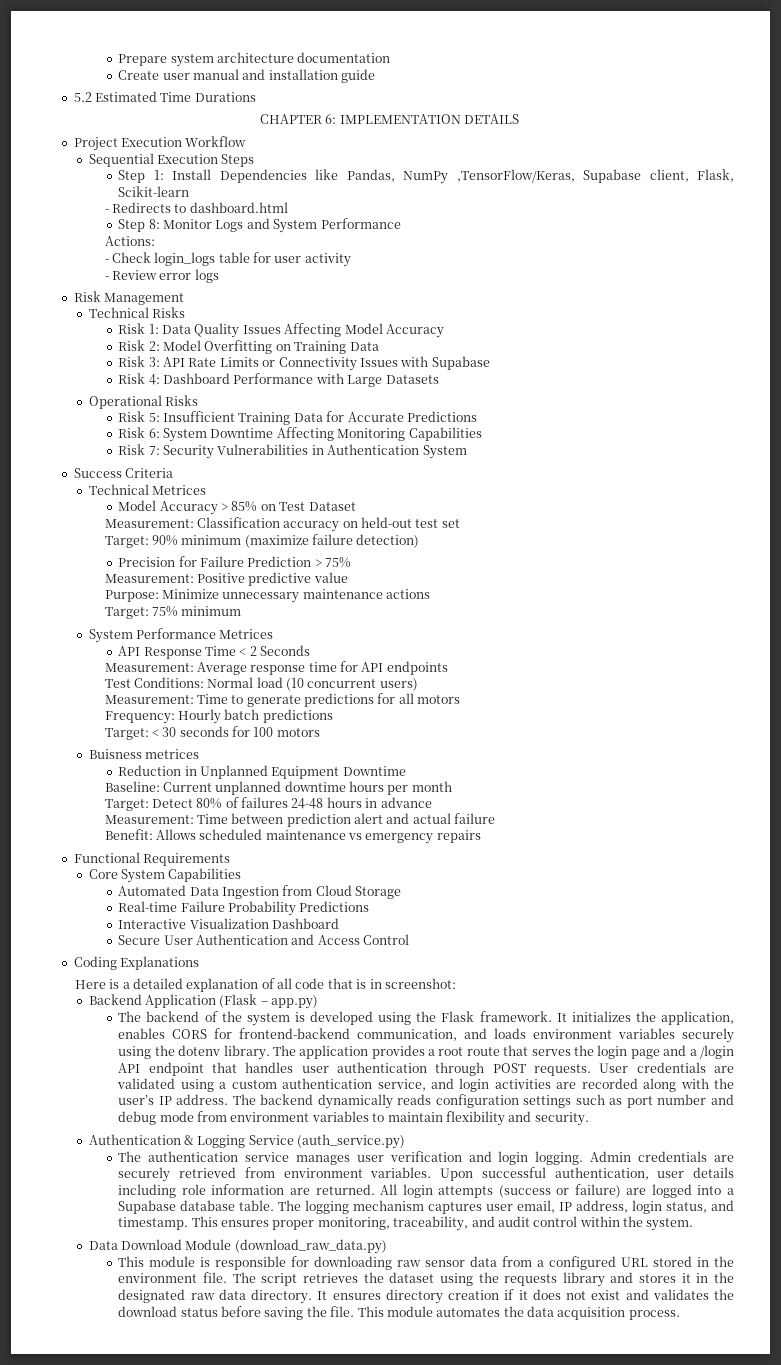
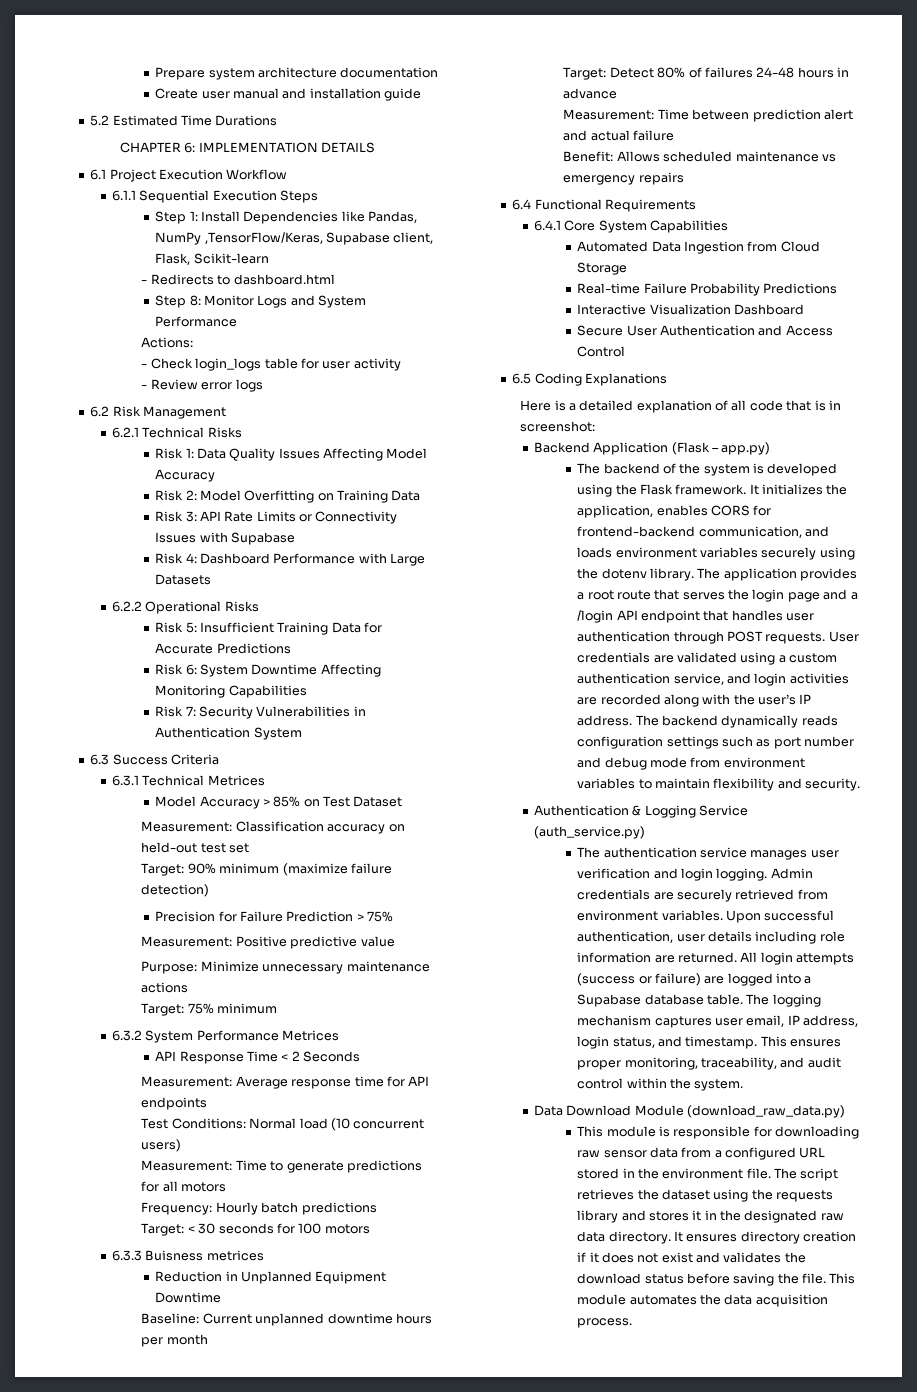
(520, 119) none -> [90,169,107,180] 6.1
(247, 141) none -> [111,190,136,201] 6.1.1
(219, 276) none -> [90,406,110,417] 6.2
(185, 299) none -> [111,427,139,438] 6.2.1
(439, 379) none -> [111,601,142,612] 6.2.2
(467, 452) none -> [90,754,110,765] 6.3
(174, 473) none -> [111,775,139,786] 6.3.1
(242, 611) none -> [111,1030,142,1041] 6.3.2
(320, 732) none -> [111,1250,142,1261] 6.3.3
(481, 836) none -> [512,199,532,210] 6.4
(231, 859) none -> [533,220,561,231] 6.4.1
(410, 939) none -> [512,373,532,384] 6.5

